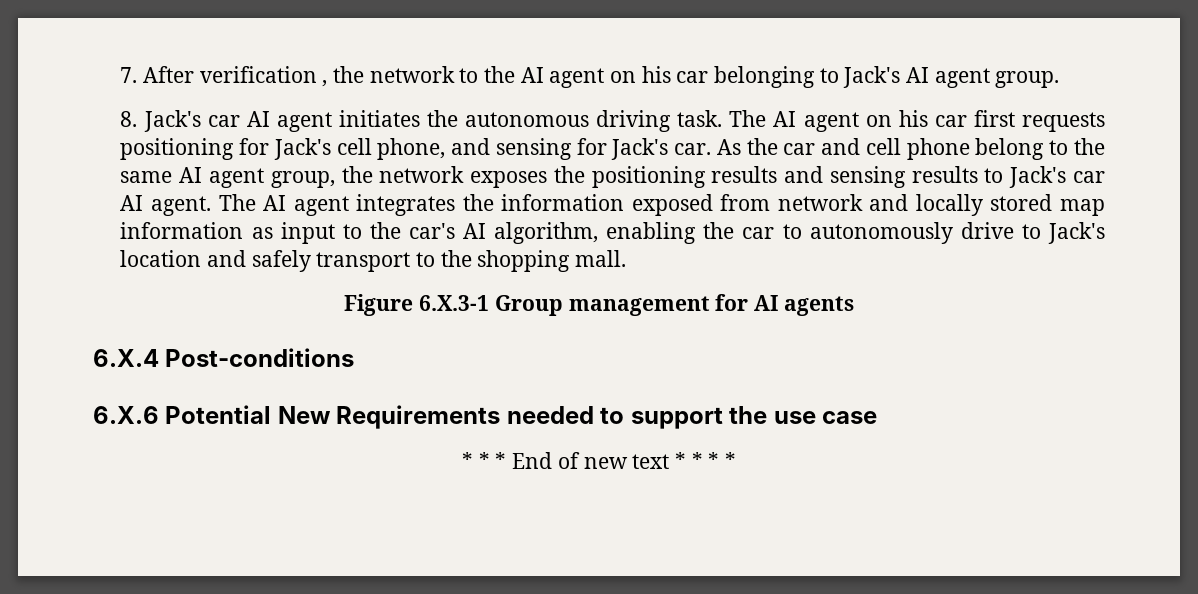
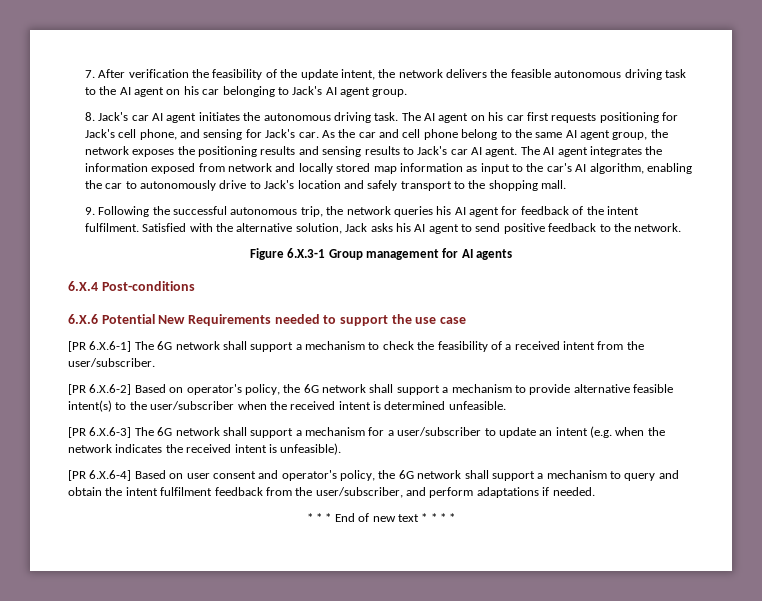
[322,66,455,87] , the network -> [192,69,686,80] the feasibility of the update intent, the network delivers the feasible autonomous driving task
(627, 258) none -> [84,206,639,217] [84,223,682,234] // 9. Following the successful autonomous trip, the network queries his AI agent for feedback of the intent fulfilment. Satisfied with the alternative solution, Jack asks his AI agent to send positive feedback to the network.
(878, 417) none -> [68,341,644,352] [68,358,155,367] [68,384,673,395] [68,400,506,412] [68,426,665,438] [68,443,342,455] [68,470,679,481] [68,487,595,498] // [PR 6.X.6-1] The 6G network shall support a mechanism to check the feasibility of a received intent from the user/subscriber. // [PR 6.X.6-2] Based on operator's policy, the 6G network shall support a mechanism to provide alternative feasible intent(s) to the user/subscriber when the received intent is determined unfeasible. // [PR 6.X.6-3] The 6G network shall support a mechanism for a user/subscriber to update an intent (e.g. when the network indicates the received intent is unfeasible). // [PR 6.X.6-4] Based on user consent and operator's policy, the 6G network shall support a mechanism to query and obtain the intent fulfilment feedback from the user/subscriber, and perform adaptations if needed.

